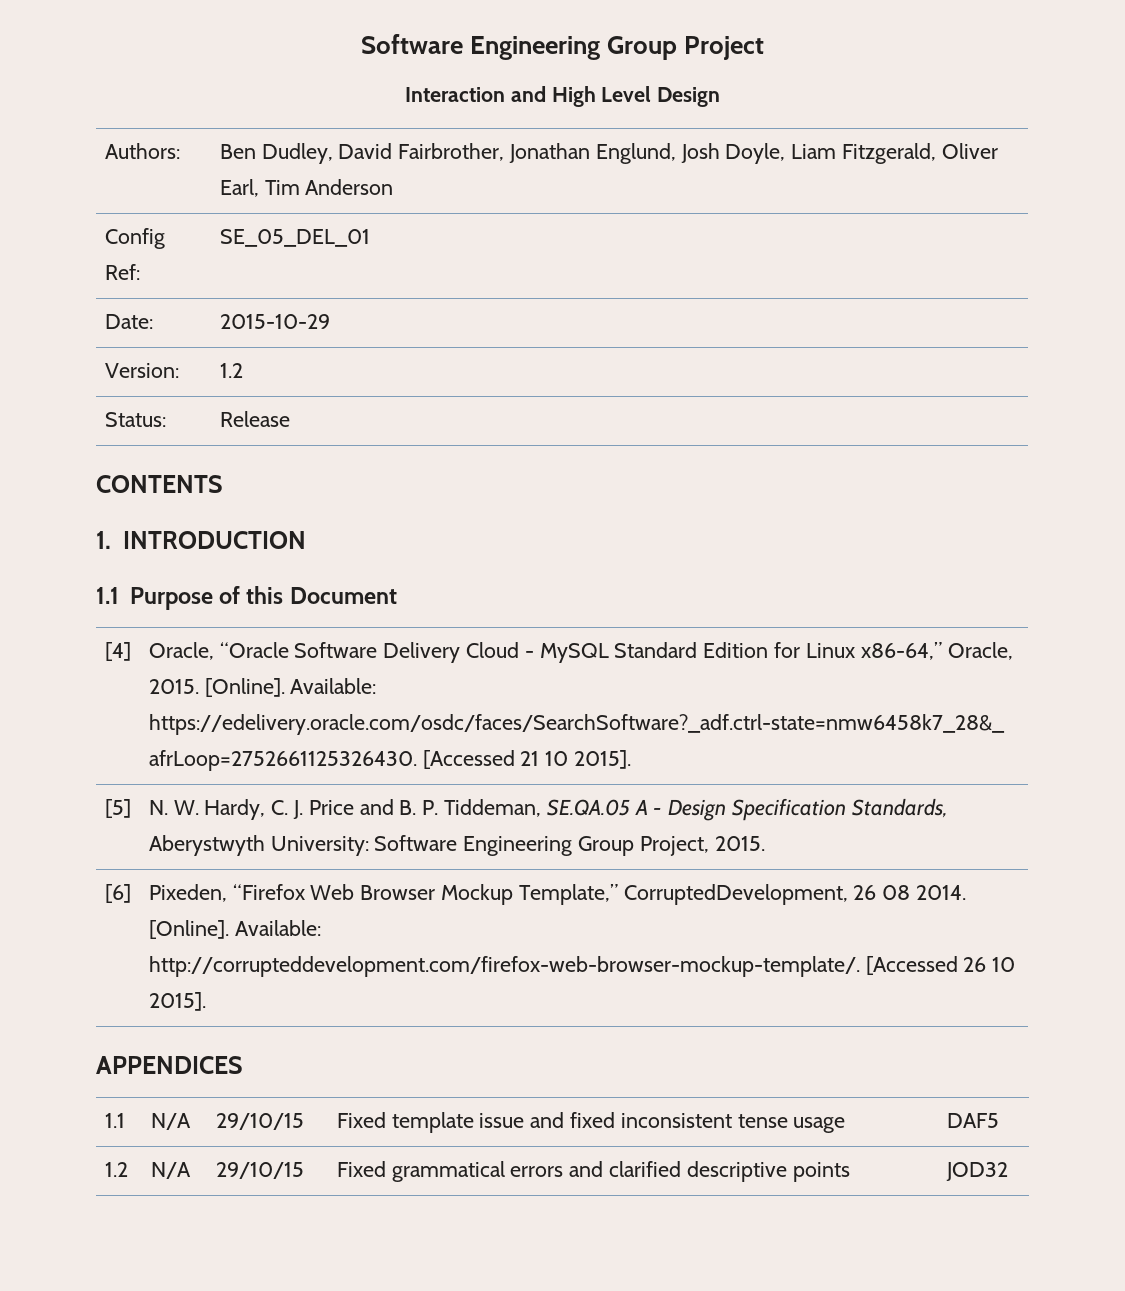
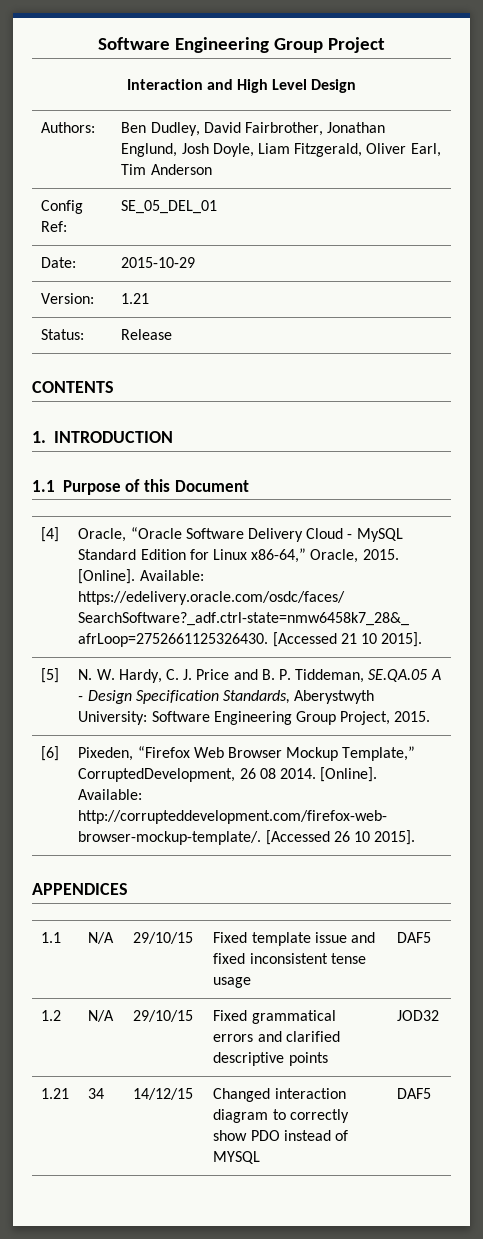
[219,363,243,378] 1.2 -> [121,293,150,304] 1.21
(1008, 1171) none -> [41,1088,70,1099] [88,1088,105,1099] [133,1088,194,1100] [213,1088,346,1102] [213,1109,349,1123] [213,1130,349,1141] [213,1151,261,1164] [397,1088,432,1099] // 1.21 | 34 | 14/12/15 | Changed interaction diagram to correctly show PDO instead of MYSQL | DAF5

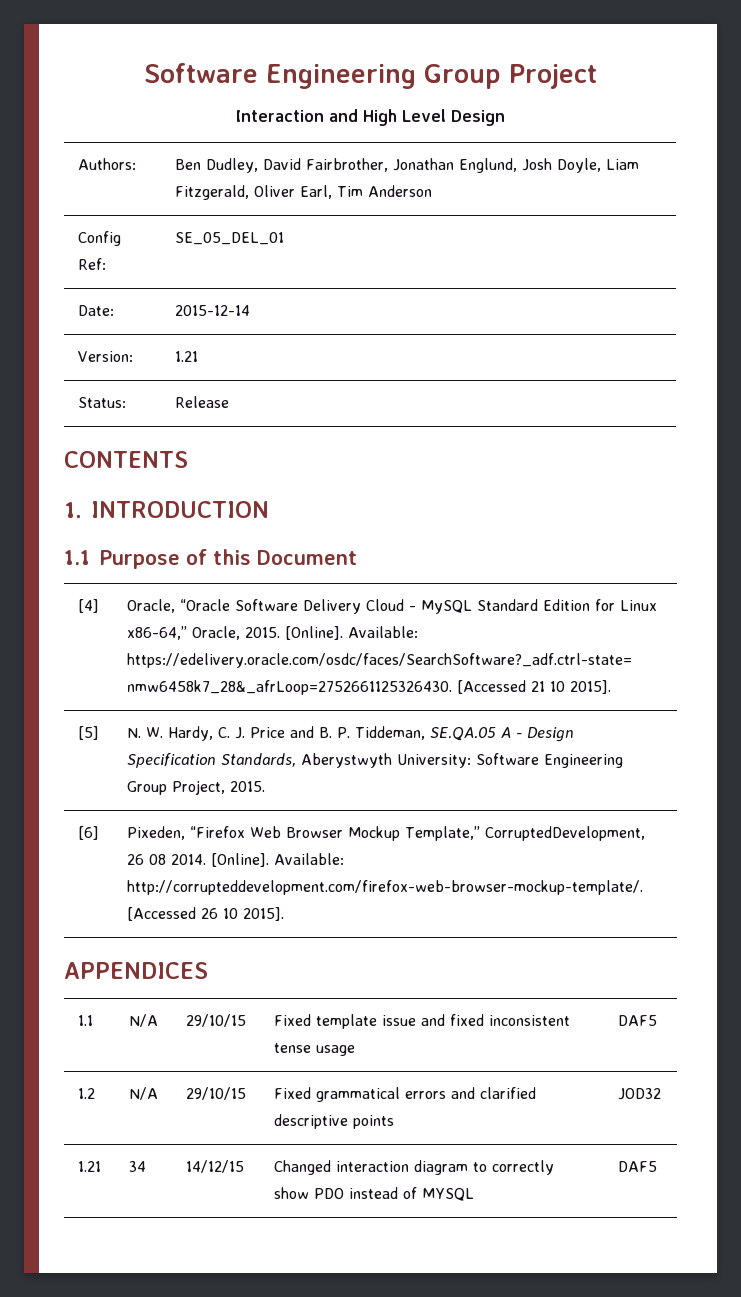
[121,257,196,268] 2015-10-29 -> [174,305,250,316] 2015-12-14

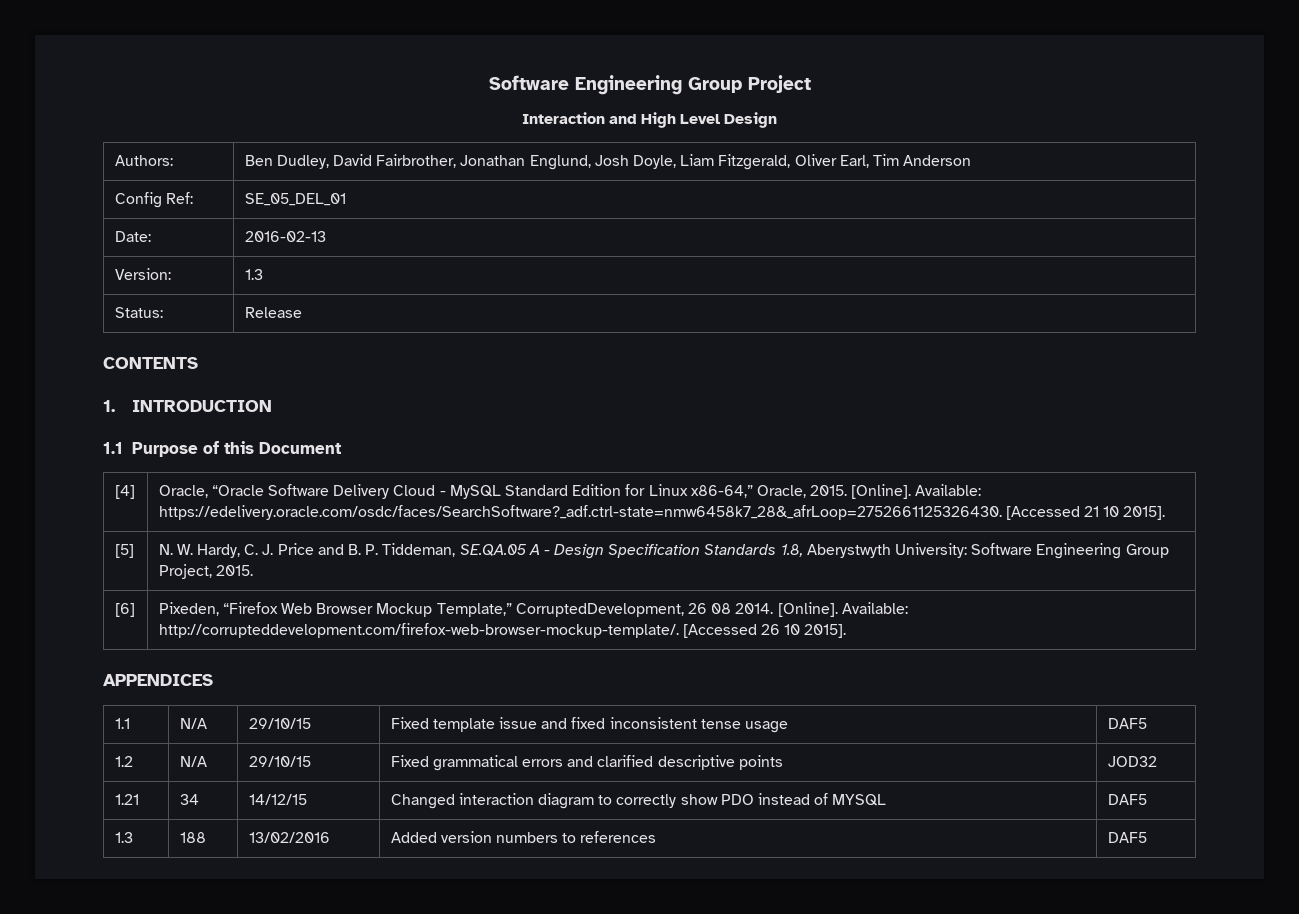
[174,305,250,316] 2015-12-14 -> [244,231,326,242] 2016-02-13
[174,351,198,362] 1.21 -> [244,269,263,280] 1.3
[220,753,296,767] Standards, -> [704,544,803,557] Standards 1.8,
(657, 1166) none -> [114,832,133,843] [179,832,206,843] [248,832,330,843] [390,831,657,843] [1107,832,1147,843] // 1.3 | 188 | 13/02/2016 | Added version numbers to references | DAF5

